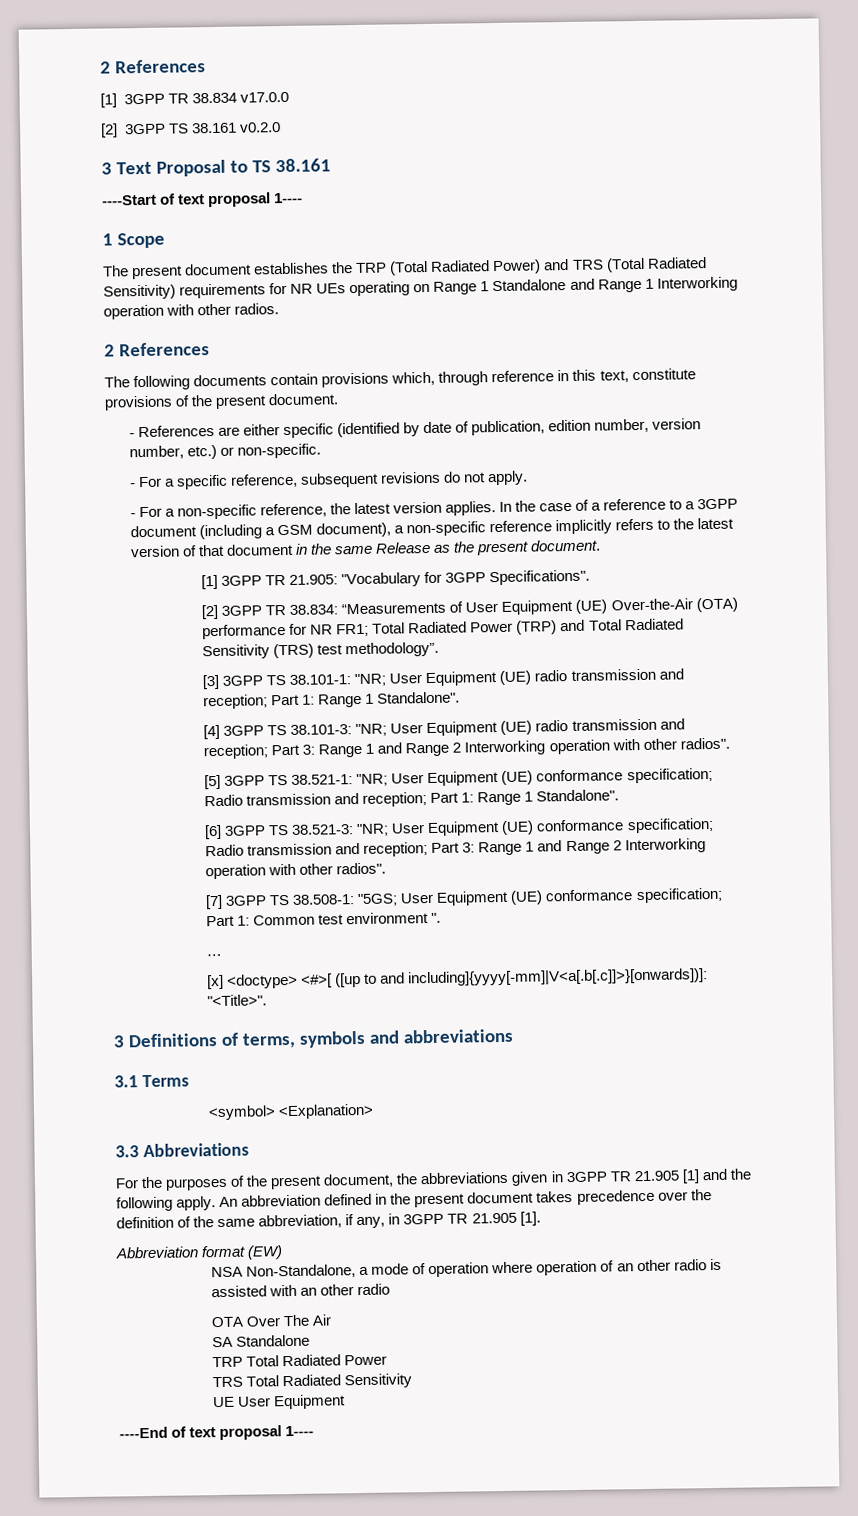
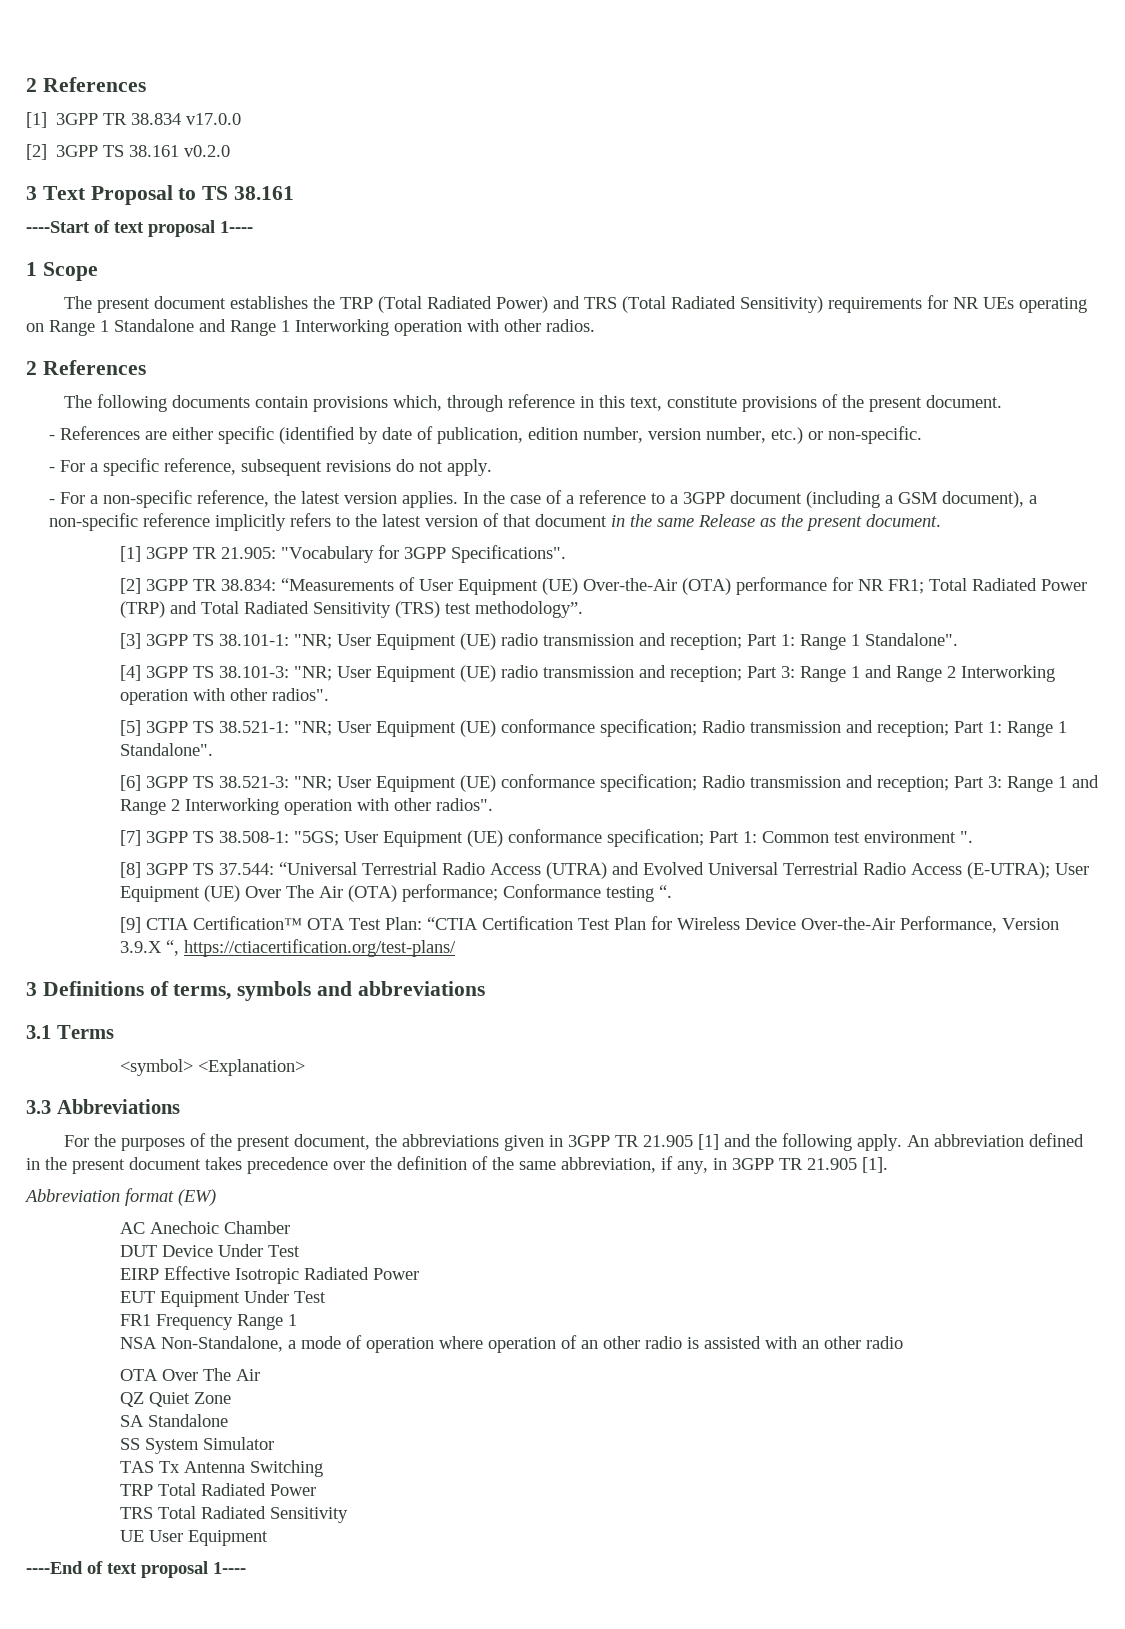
[206,953,223,957] [207,968,709,990] [207,994,268,1007] … // [x] <doctype> <#>[ ([up to and including]{yyyy[-mm]|V<a[.b[.c]]>}[onwards])]: "<Title>". -> [119,862,1089,879] [119,884,672,902] [119,916,1059,933] [119,939,456,957] [8] 3GPP TS 37.544: “Universal Terrestrial Radio Access (UTRA) and Evolved Universal Terrestrial Radio Access (E-UTRA); User Equipment (UE) Over The Air (OTA) performance; Conformance testing “. // [9] CTIA Certification™ OTA Test Plan: “CTIA Certification Test Plan for Wireless Device Over-the-Air Performance, Version 3.9.X “, https://ctiacertification.org/test-plans/
(284, 1252) none -> [119,1221,290,1234] [119,1244,300,1257] [119,1266,419,1284] [119,1290,326,1307] [119,1314,297,1330] // AC Anechoic Chamber // DUT Device Under Test // EIRP Effective Isotropic Radiated Power // EUT Equipment Under Test // FR1 Frequency Range 1
(333, 1320) none -> [119,1392,231,1407] // QZ Quiet Zone
(311, 1340) none -> [119,1437,274,1454] [119,1460,323,1477] // SS System Simulator // TAS Tx Antenna Switching

